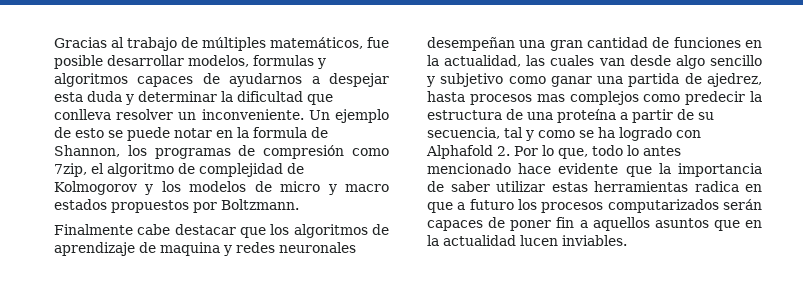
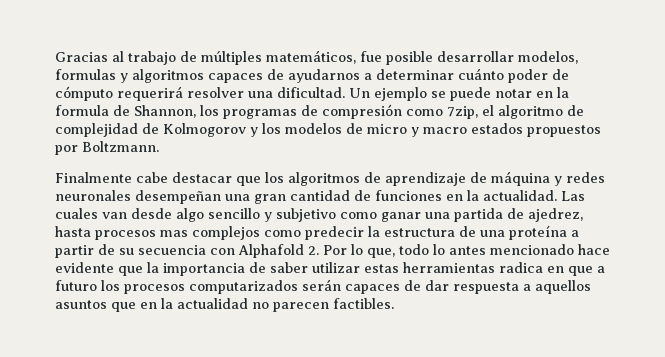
[329,73,389,87] [54,91,333,105] [54,109,389,123] [54,127,104,138] despejar esta duda y determinar la dificultad que conlleva resolver un inconveniente. Un ejemplo de esto -> [376,68,569,83] [55,86,427,101] determinar cuánto poder de cómputo requerirá resolver una dificultad. Un ejemplo
[160,242,220,256] maquina -> [491,171,550,186] máquina
[444,55,546,67] actualidad, las -> [483,190,585,201] actualidad. Las
[427,127,672,141] secuencia, tal y como se ha logrado -> [138,245,206,255] secuencia
[510,217,575,231] poner fin -> [425,280,519,294] dar respuesta
[520,235,627,246] lucen inviables. -> [252,298,394,312] no parecen factibles.

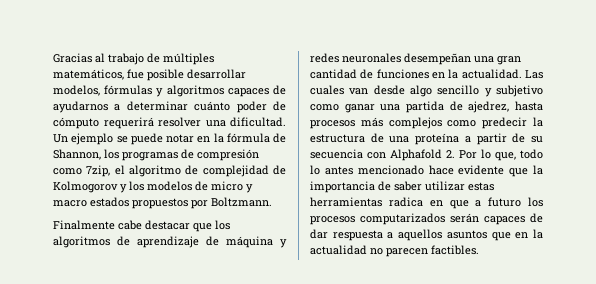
[55,69,116,80] formulas -> [104,85,153,95] fórmulas
[55,105,109,116] formula -> [226,133,270,143] fórmula
[160,230,188,237] mas -> [360,117,383,127] más

